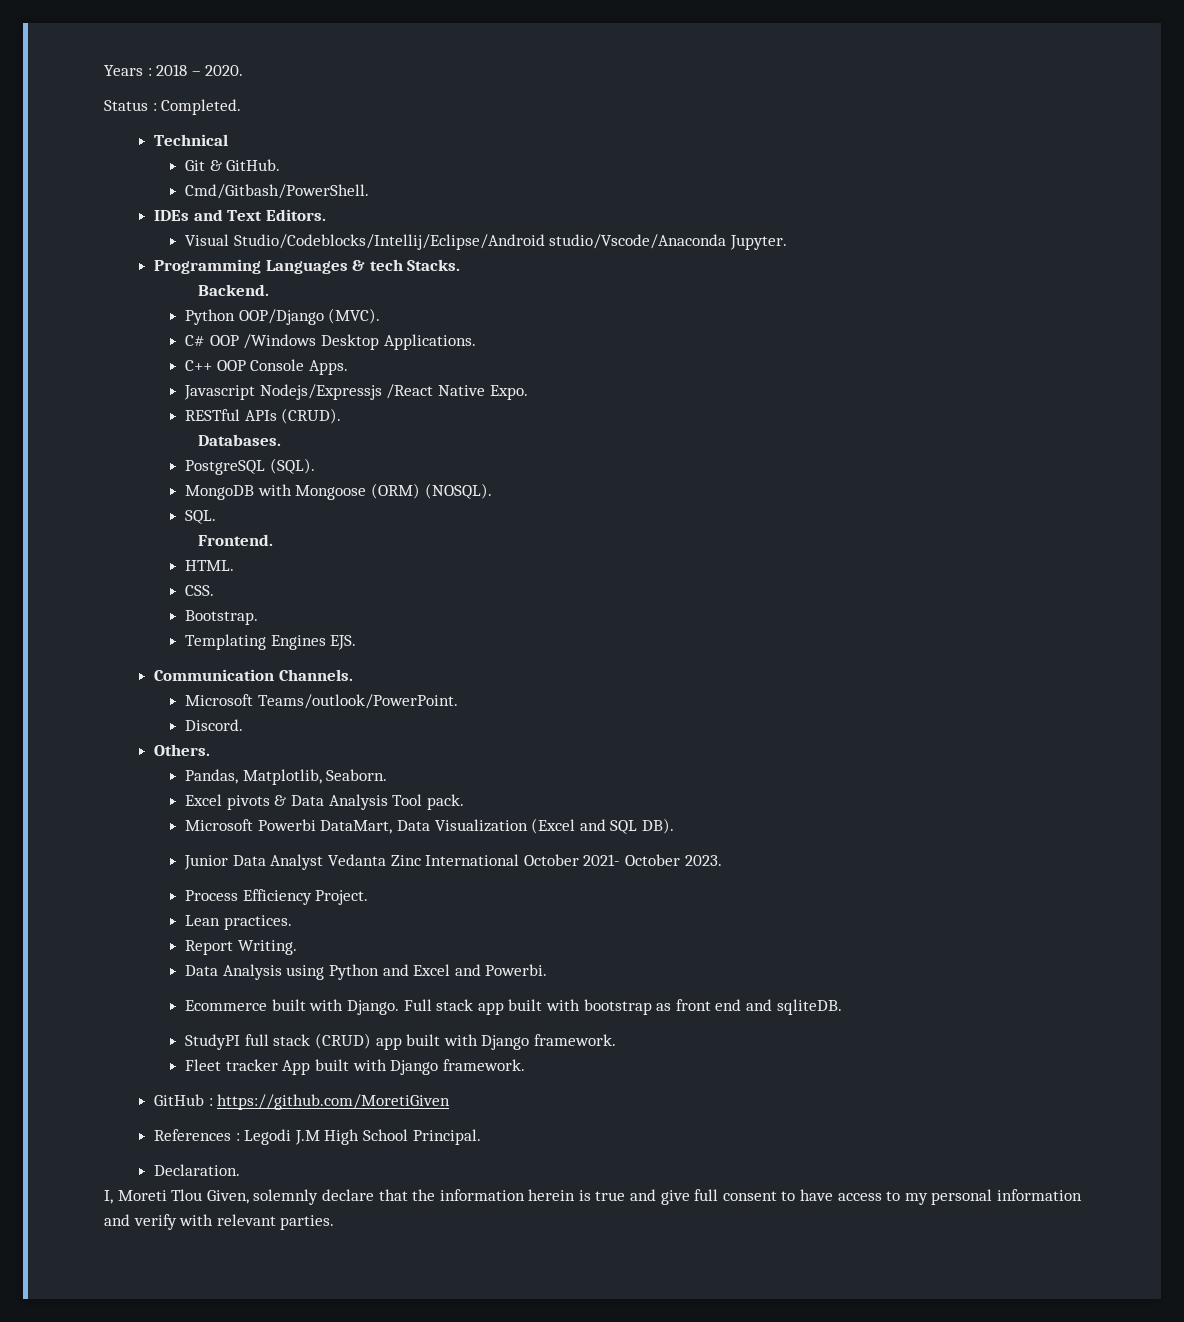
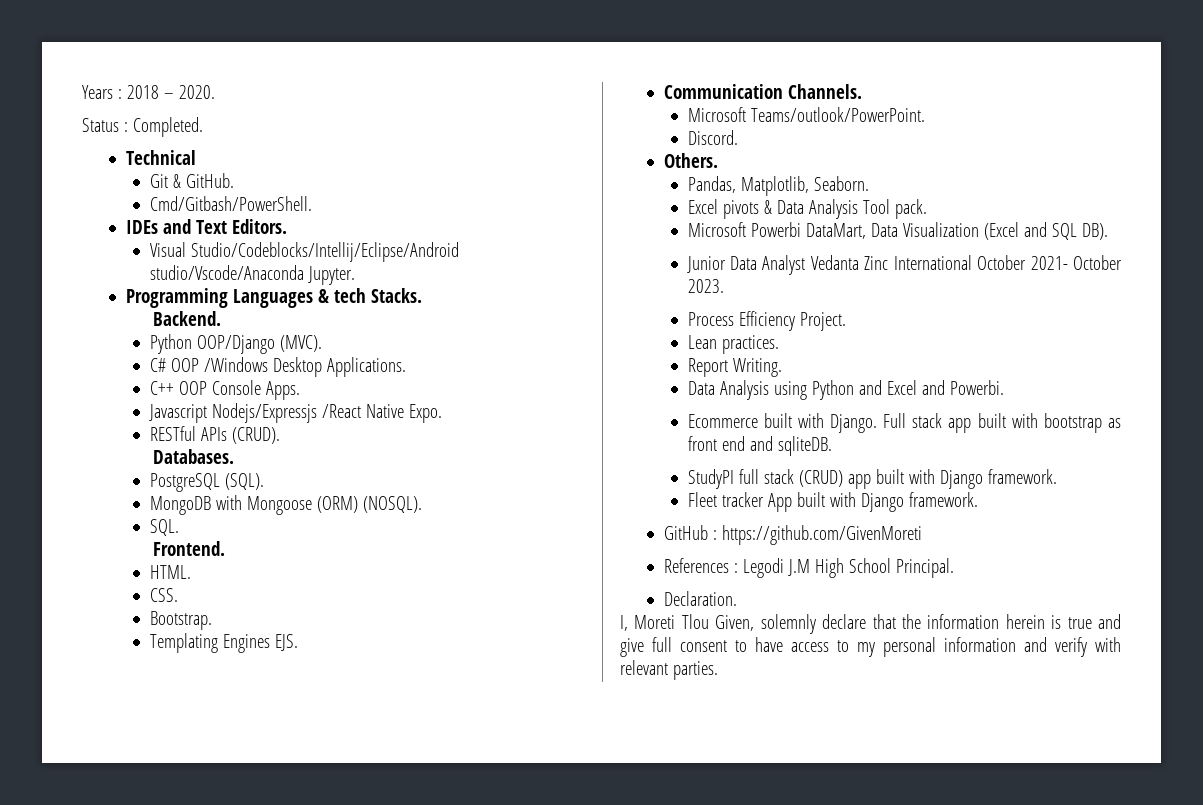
[217,1094,451,1110] https://github.com/MoretiGiven -> [721,525,922,545] https://github.com/GivenMoreti

